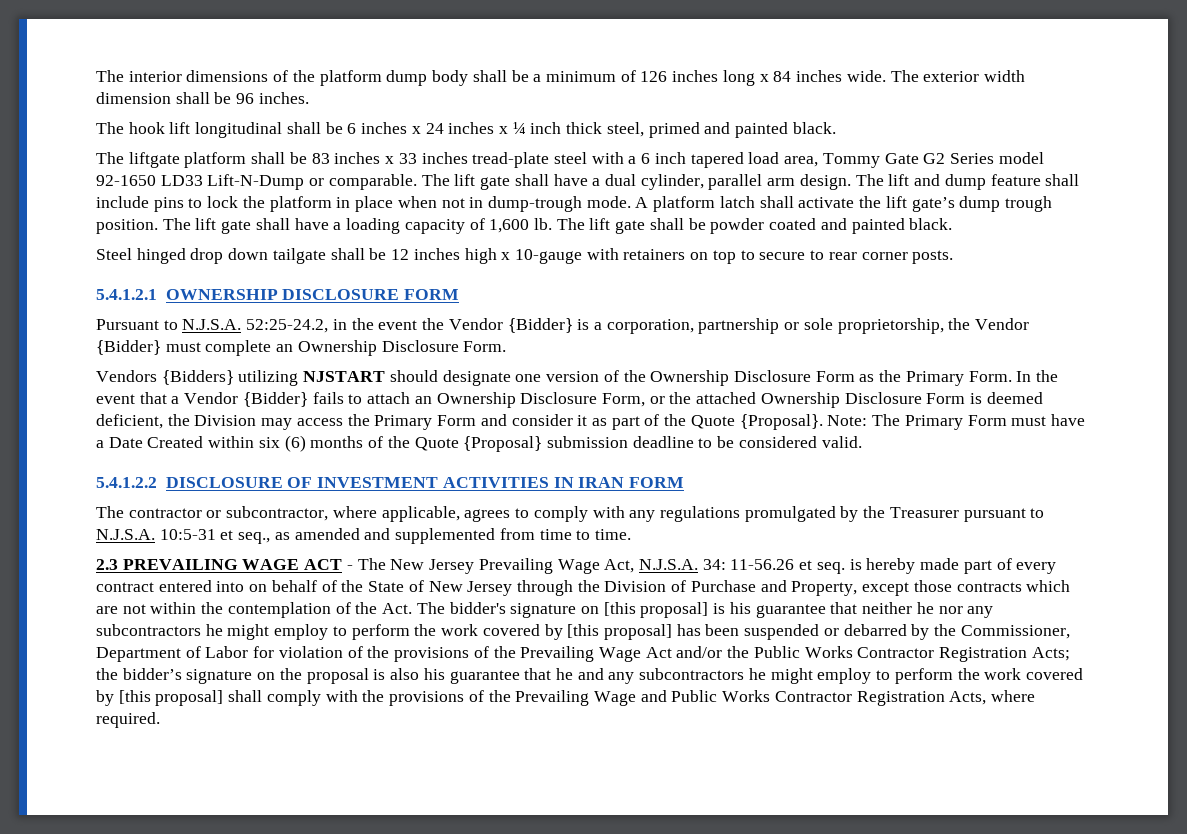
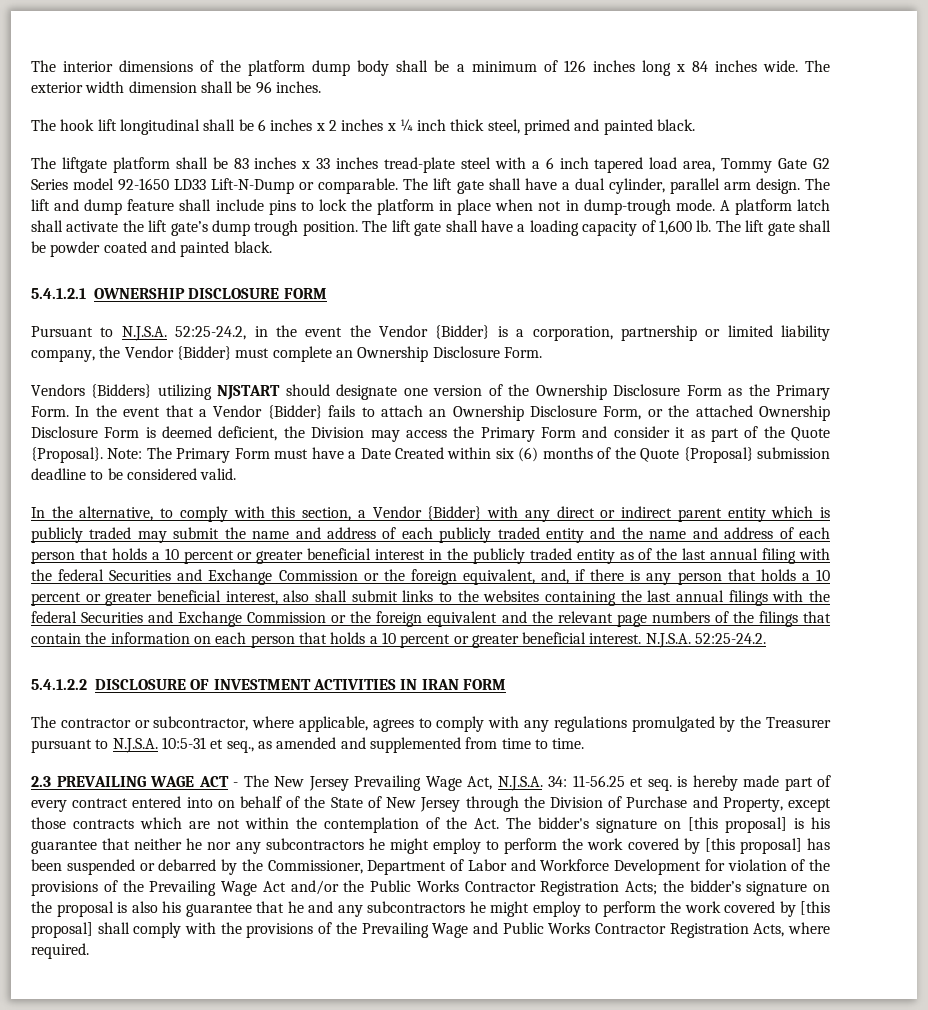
[425,123,444,134] 24 -> [328,120,337,131] 2
[96,248,954,264] // Steel hinged drop down tailgate shall be 12 inches high x 10-gauge with retainers on top to secure to rear corner posts. -> (272, 247) none
[803,318,944,334] sole proprietorship, -> [727,325,830,341] [31,349,95,362] limited liability company,
(862, 442) none -> [31,506,830,522] [31,527,831,543] [31,548,831,564] [31,569,831,585] [31,590,830,606] [31,611,831,627] [31,632,767,648] // In the alternative, to comply with this section, a Vendor {Bidder} with any direct or indirect parent entity which is publicly traded may submit the name and address of each publicly traded entity and the name and address of each person that holds a 10 percent or greater beneficial interest in the publicly traded entity as of the last annual filing with the federal Securities and Exchange Commission or the foreign equivalent, and, if there is any person that holds a 10 percent or greater beneficial interest, also shall submit links to the websites containing the last annual filings with the federal Securities and Exchange Commission or the foreign equivalent and the relevant page numbers of the filings that contain the information on each person that holds a 10 percent or greater beneficial interest. N.J.S.A. 52:25-24.2.
[730,559,795,570] 11-56.26 -> [572,775,625,787] 11-56.25
(249, 652) none -> [510,859,701,875] and Workforce Development

